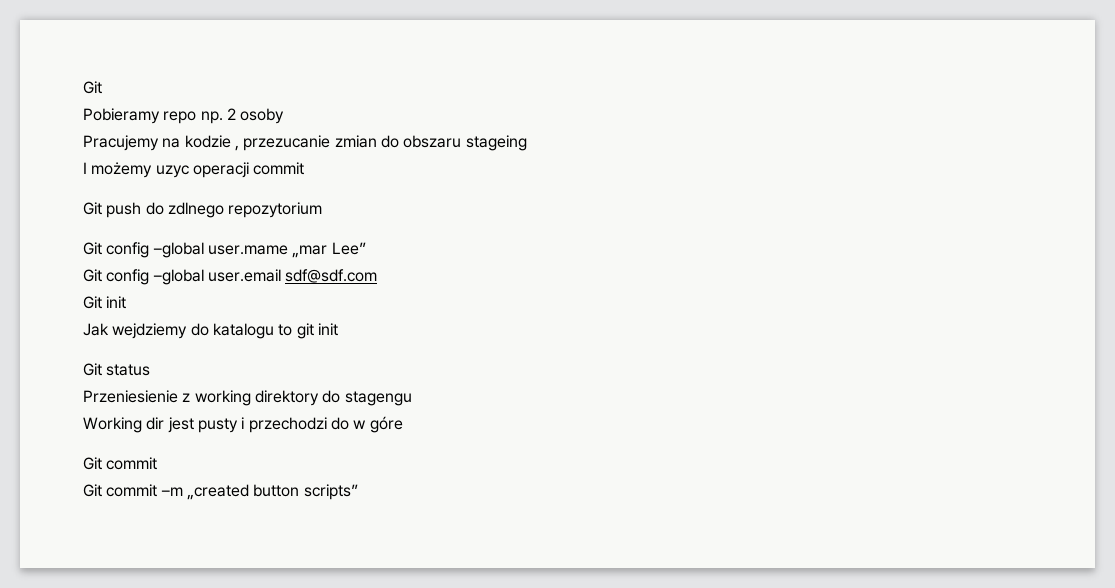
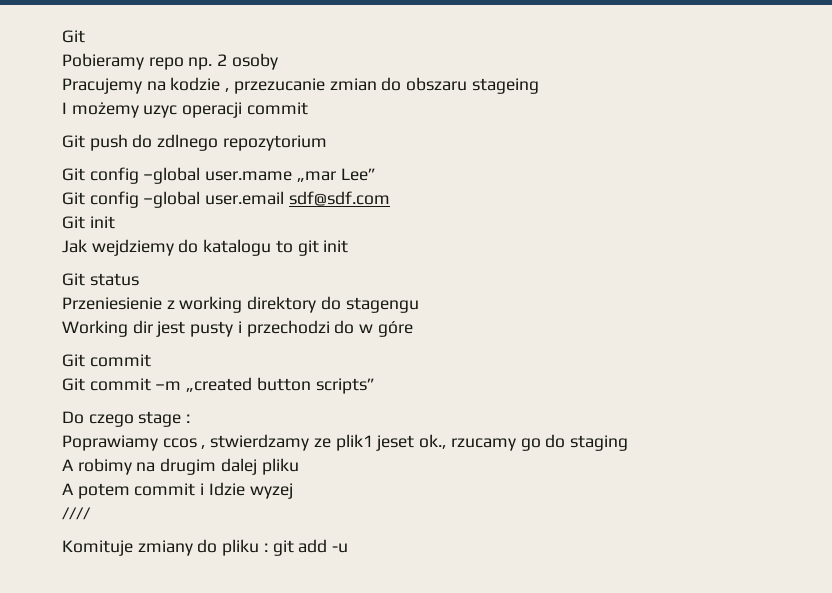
(358, 492) none -> [62,411,191,427] [62,434,628,451] [62,458,299,475] [62,482,293,499] [62,507,91,520] [62,539,349,556] // Do czego stage : // Poprawiamy ccos , stwierdzamy ze plik1 jeset ok., rzucamy go do staging // A robimy na drugim dalej pliku // A potem commit i Idzie wyzej // //// // Komituje zmiany do pliku : git add -u

